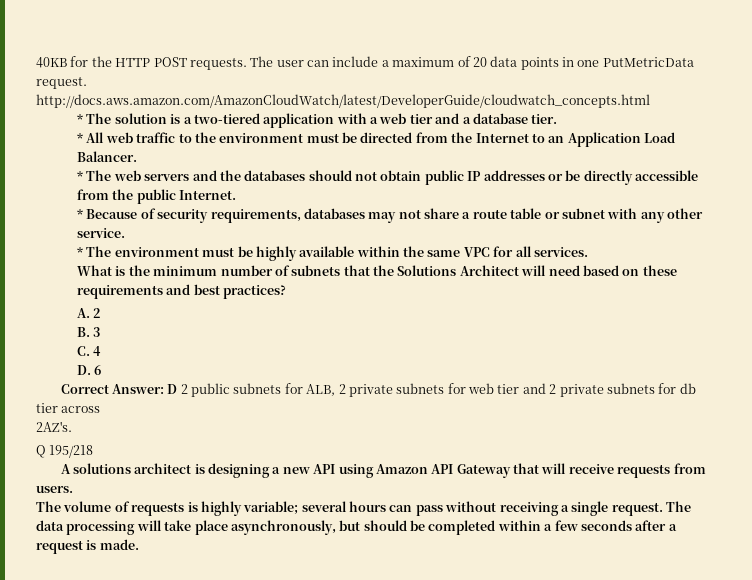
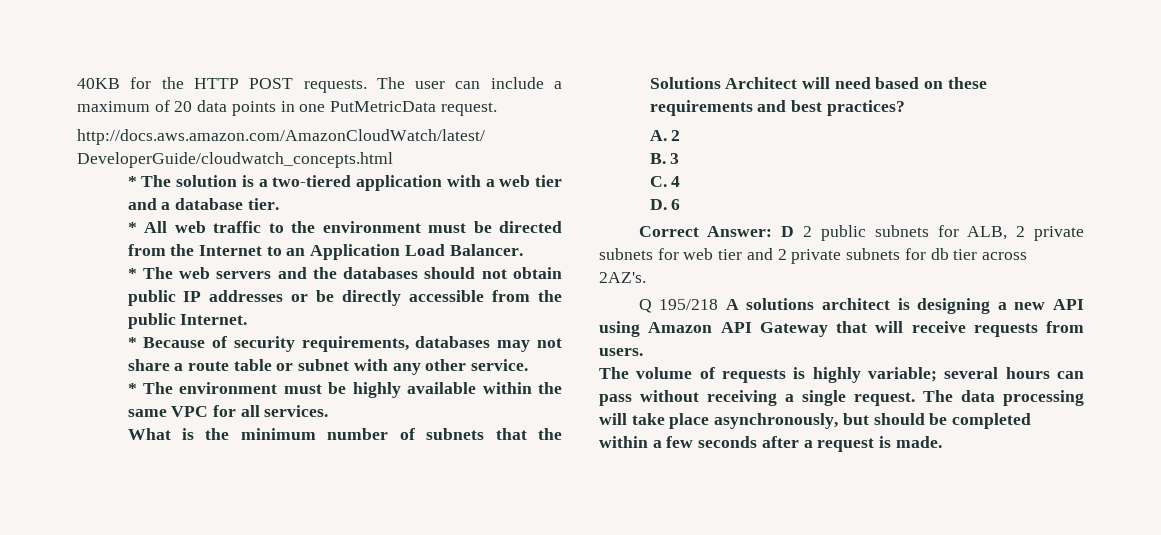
(94, 451) // -> (719, 304) none

